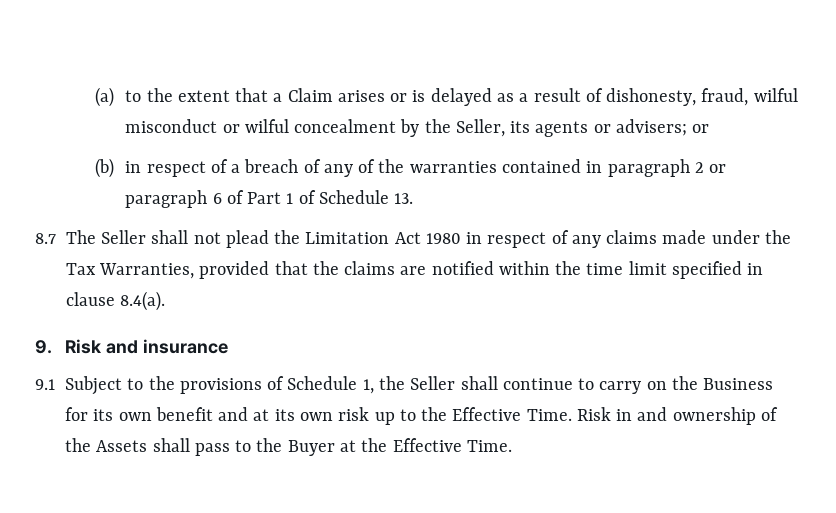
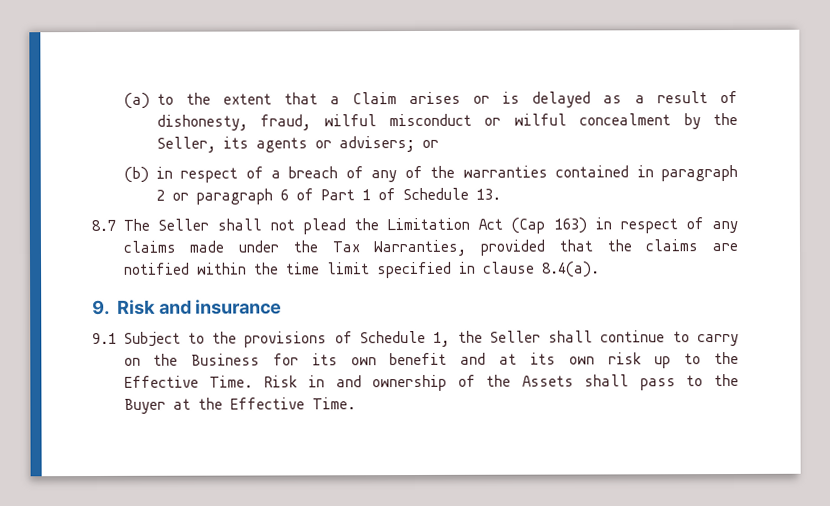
[425,233,461,244] 1980 -> [511,217,587,234] (Cap 163)

